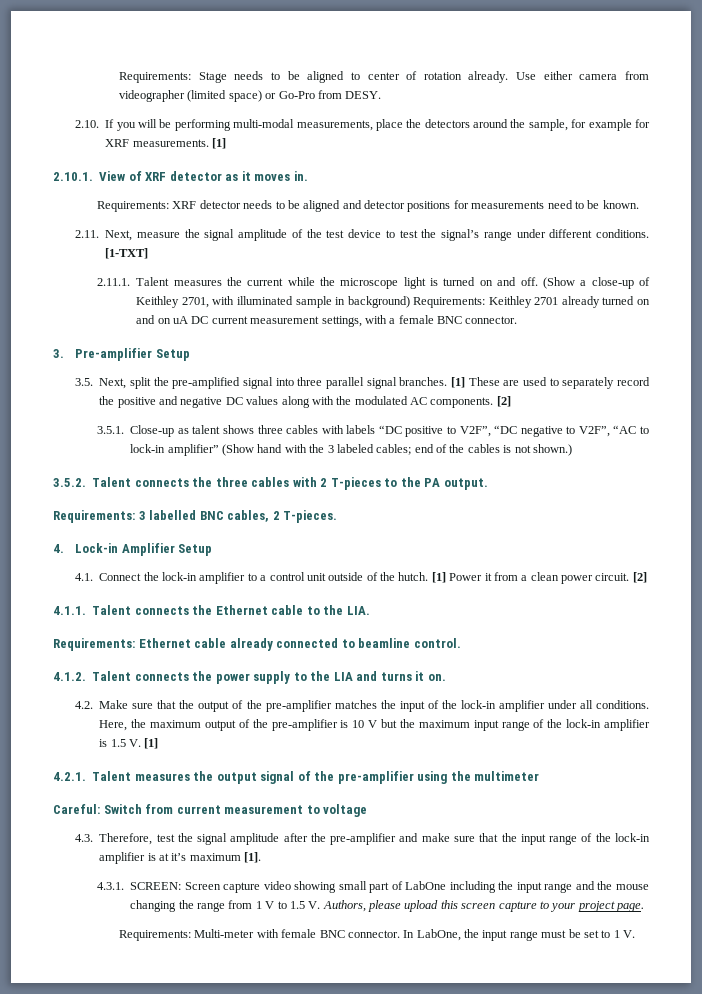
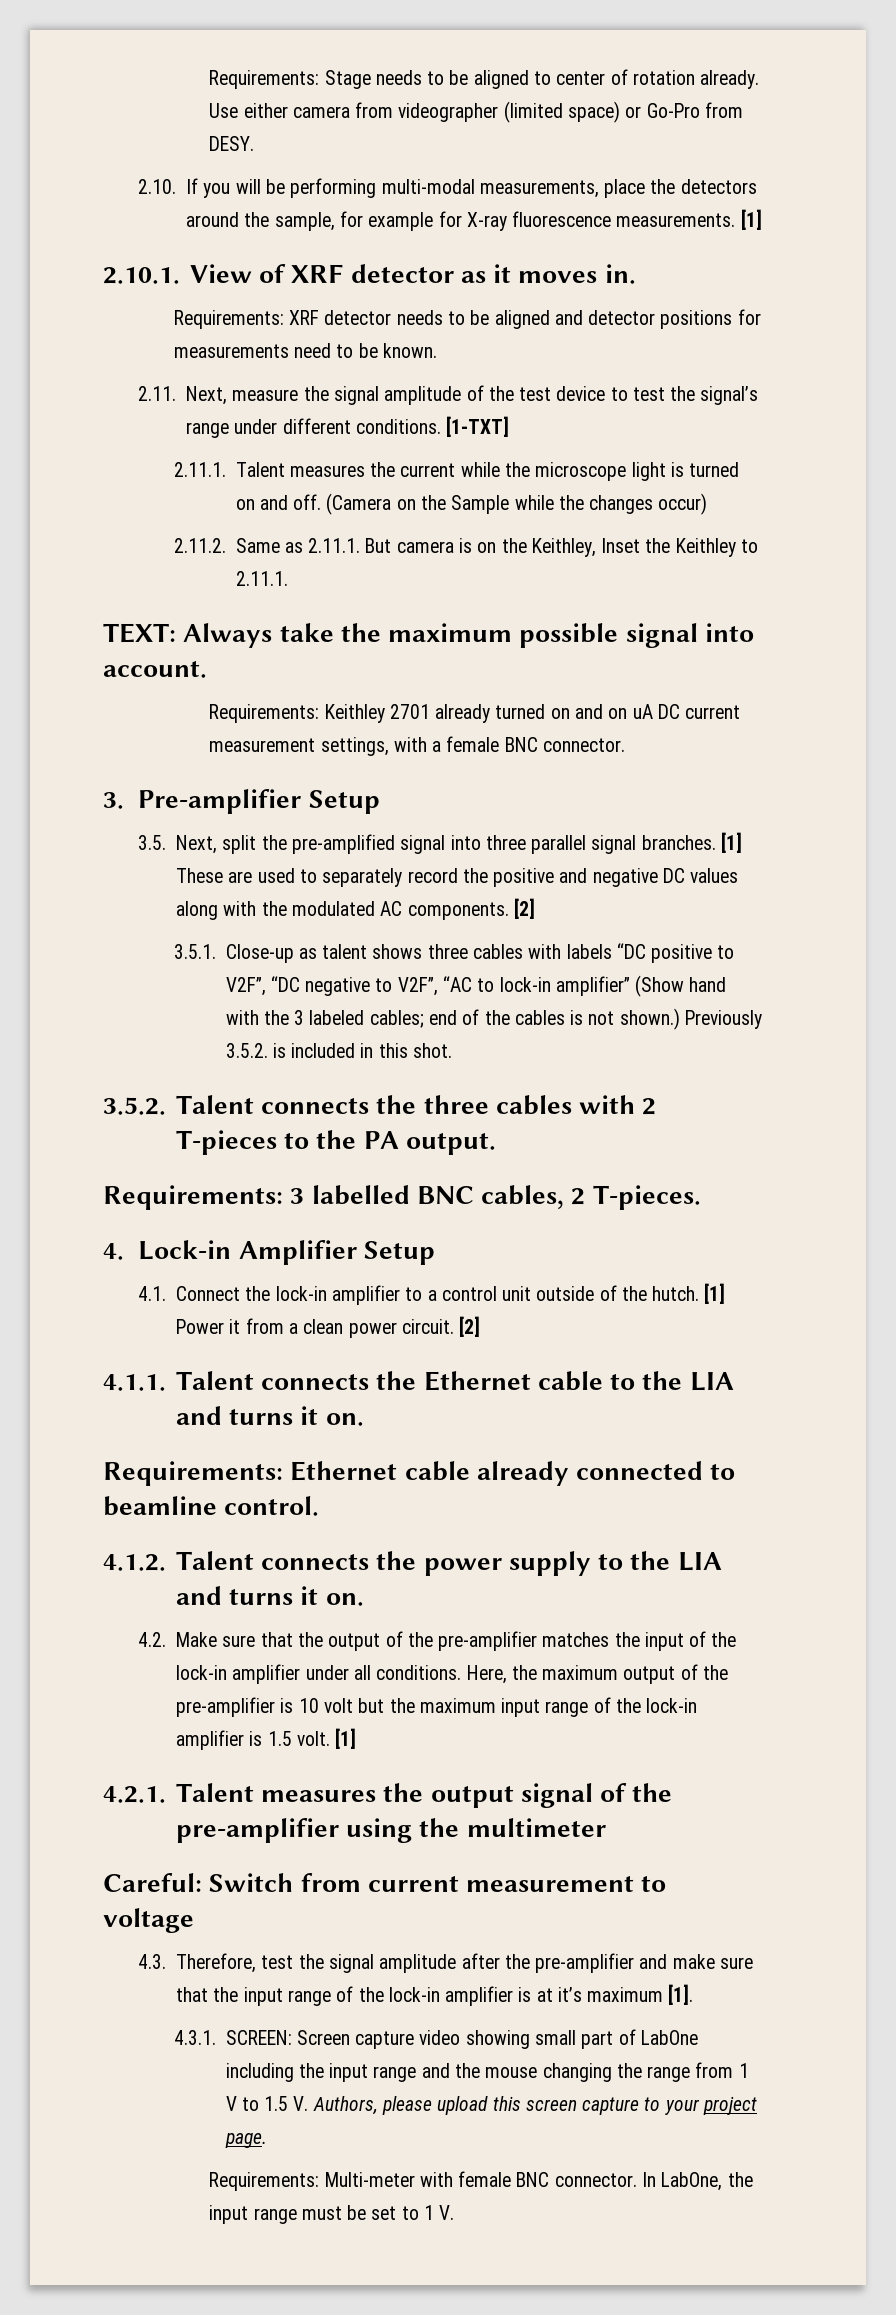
[105,139,130,147] XRF -> [466,211,612,231] X-ray fluorescence
[542,277,651,289] [136,296,410,308] (Show a close-up of Keithley 2701, with illuminated sample in background) -> [326,493,708,515] [173,538,758,557] [235,571,288,586] [103,623,755,648] [103,660,207,678] (Camera on the Sample while the changes occur) // 2.11.2. Same as 2.11.1. But camera is on the Keithley, Inset the Keithley to 2.11.1. // TEXT: Always take the maximum possible signal into account. //
(572, 450) none -> [684,1010,762,1029] [225,1043,452,1058] Previously 3.5.2. is included in this shot.
[346,606,370,615] LIA. -> [689,1372,734,1391] [175,1406,364,1426] LIA and turns it on.
[368,720,378,728] V -> [324,1698,354,1713] volt
[129,739,142,747] V. -> [297,1731,331,1746] volt.

